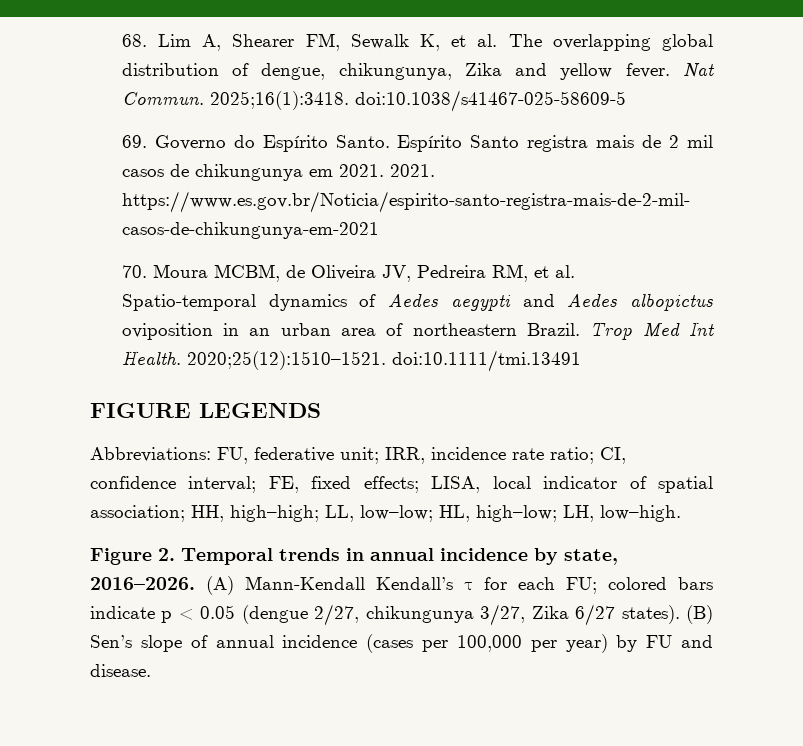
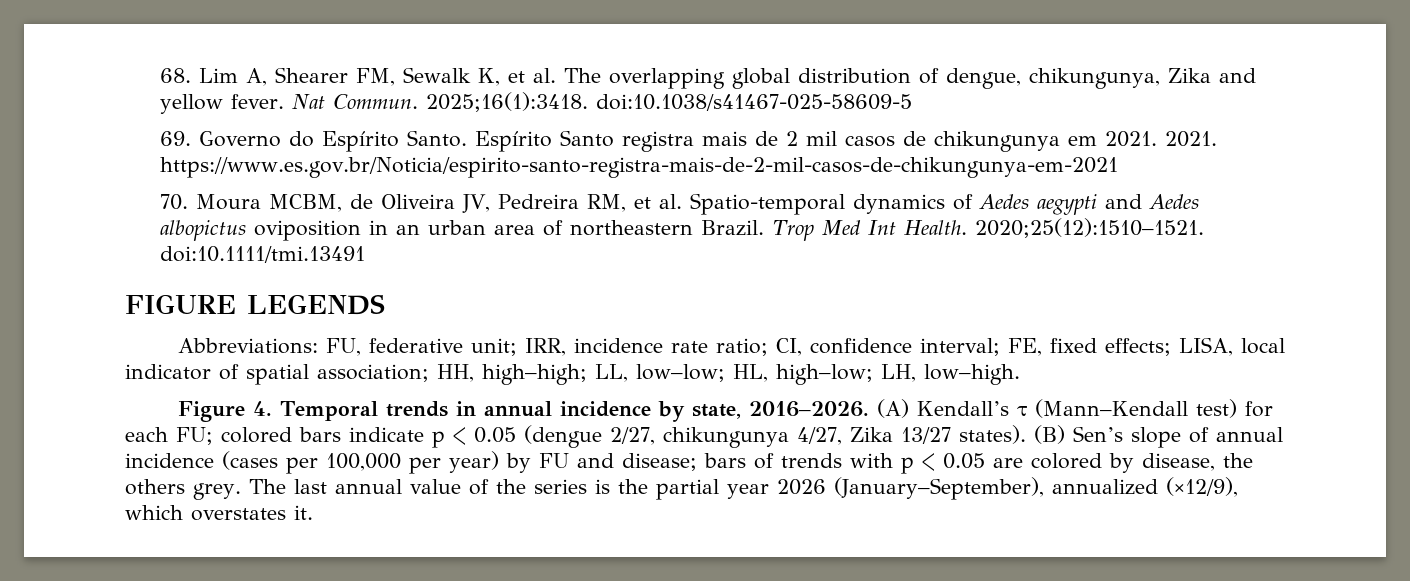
[158,548,175,561] 2. -> [252,401,272,416] 4.
[245,576,365,590] Mann-Kendall -> (909, 408) none
(473, 585) none -> [1034,399,1237,418] (Mann–Kendall test)
[480,604,616,626] 3/27, Zika 6/27 -> [797,427,951,445] 4/27, Zika 13/27
[90,664,151,677] disease. -> [622,453,1253,474] [125,477,1238,500] [125,505,313,521] disease; bars of trends with p < 0.05 are colored by disease, the others grey. The last annual value of the series is the partial year 2026 (January–September), annualized (×12/9), which overstates it.

